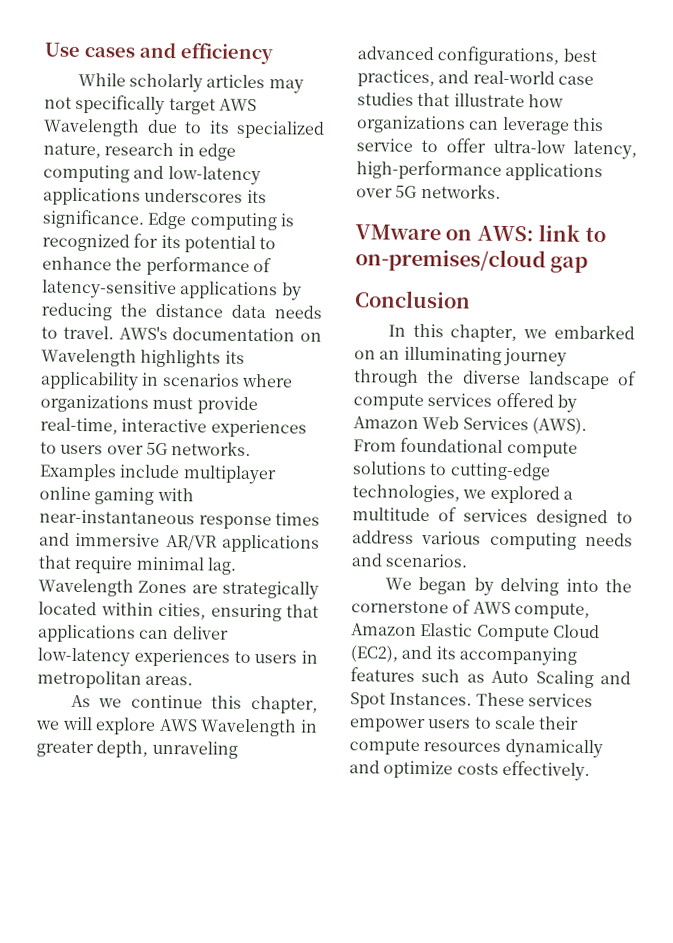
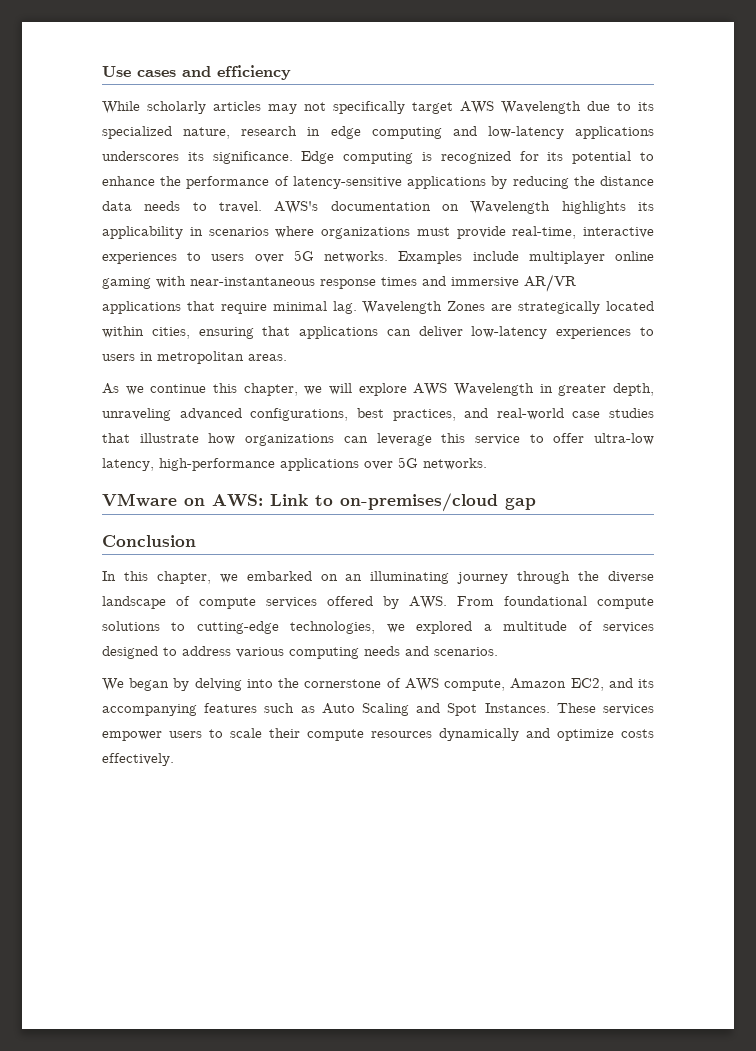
[538,224,581,242] link -> [270,494,308,506] Link
[353,416,587,435] Amazon Web Services (AWS). -> [409,596,447,609] AWS.
[420,622,600,642] [350,645,398,663] Elastic Compute Cloud (EC2), -> [570,678,604,691] EC2,

